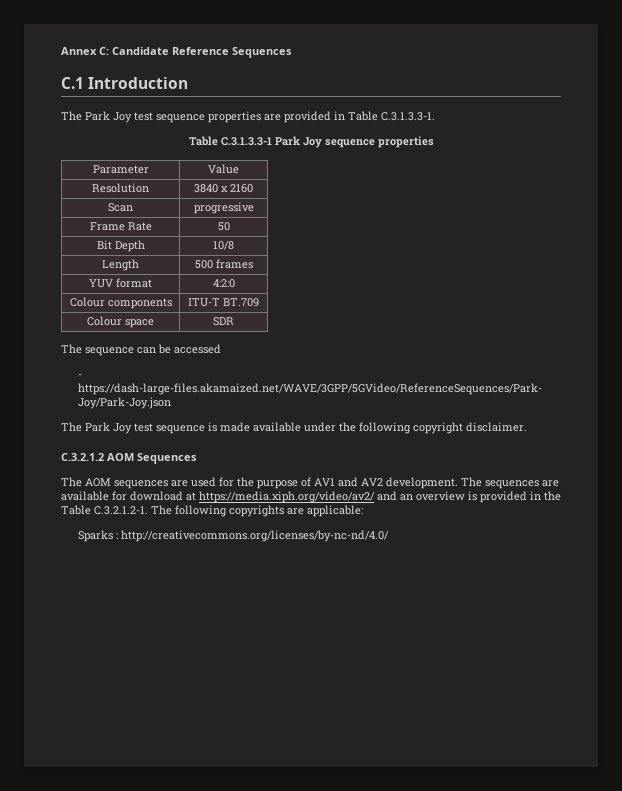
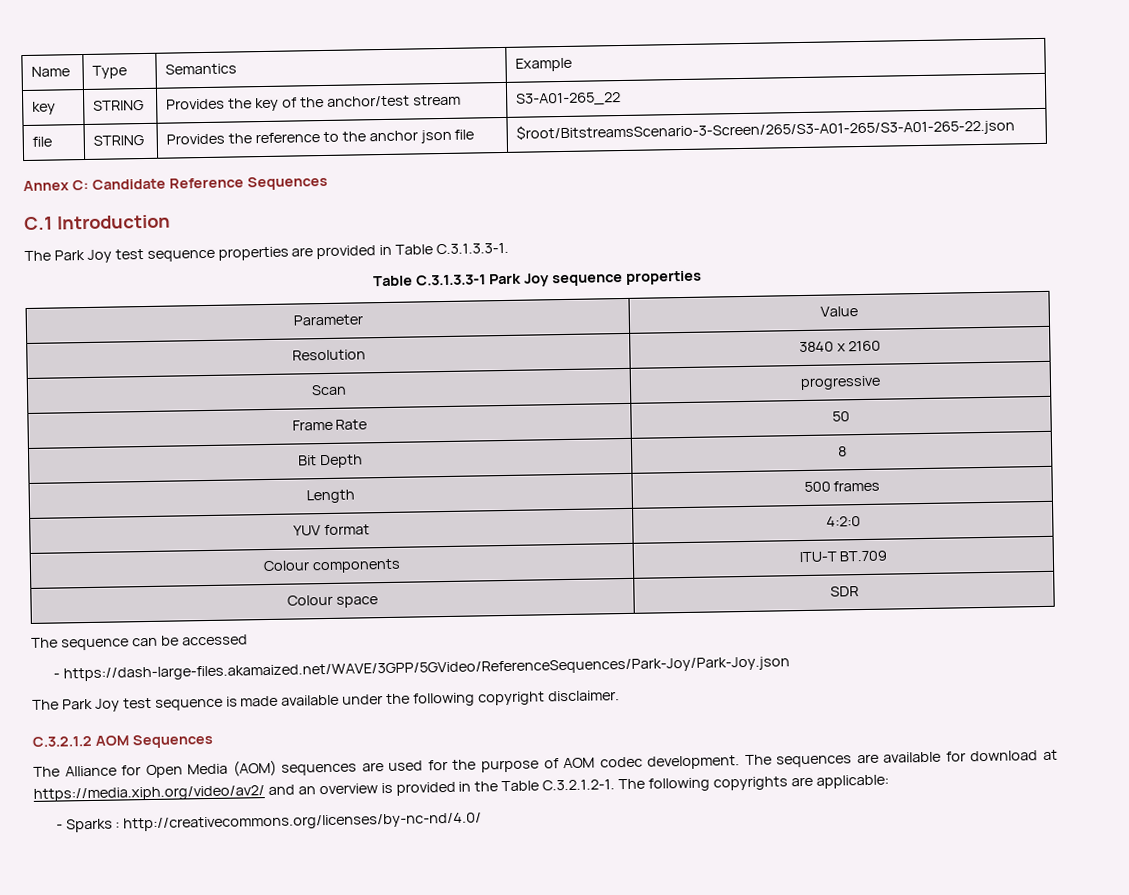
(61, 51) none -> [31,66,71,77] [92,65,128,79] [165,63,238,75] [515,57,573,72] [32,101,57,115] [93,99,145,111] [166,94,461,112] [516,92,622,107] [32,136,53,147] [93,134,145,146] [166,129,475,145] [516,117,1016,142] Name | Type | Semantics | Example // key | STRING | Provides the key of the anchor/test stream | S3-A01-265_22 // file | STRING | Provides the reference to the anchor json file | $root/BitstreamsScenario-3-Screen/265/S3-A01-265/S3-A01-265-22.json //
[213,241,235,250] 10/8 -> [837,446,847,457] 8
[85,478,111,487] AOM -> [64,759,277,779] Alliance for Open Media (AOM)
[314,477,383,487] AV1 and AV2 -> [563,756,643,769] AOM codec
(363, 511) none -> [55,824,63,830] -

